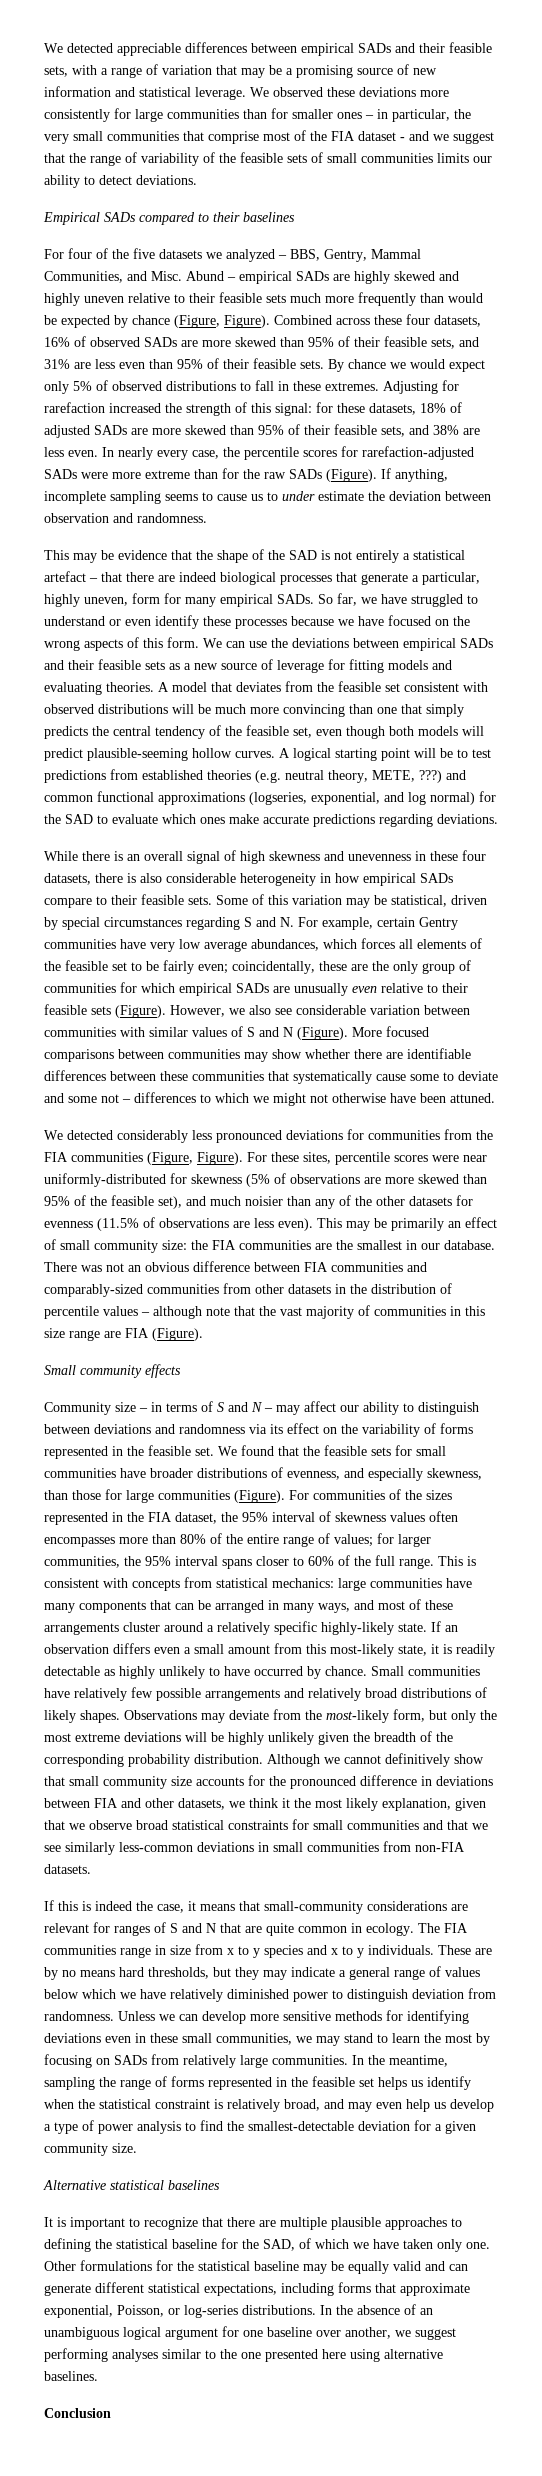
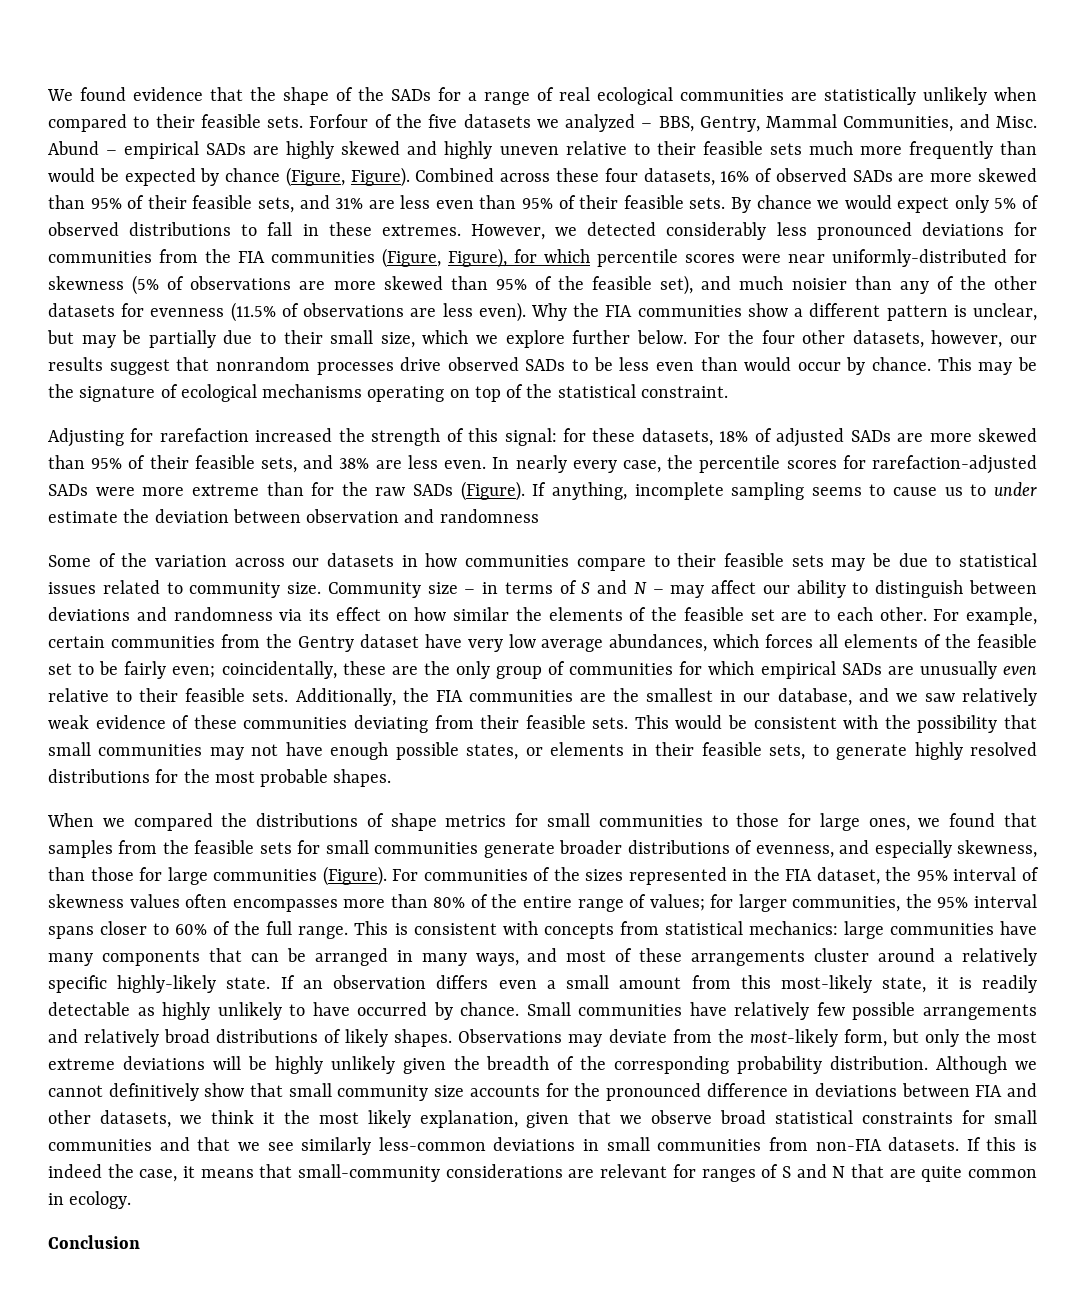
[44,42,492,56] [44,64,437,78] [44,86,449,100] [44,108,471,122] [44,130,494,144] [44,152,492,166] [44,175,197,188] [43,212,295,225] [44,248,92,259] We detected appreciable differences between empirical SADs and their feasible sets, with a range of variation that may be a promising source of new information and statistical leverage. We observed these deviations more consistently for large communities than for smaller ones – in particular, the very small communities that comprise most of the FIA dataset - and we suggest that the range of variability of the feasible sets of small communities limits our ability to detect deviations. // Empirical SADs compared to their baselines // For four -> [47,87,1037,105] [48,114,369,132] We found evidence that the shape of the SADs for a range of real ecological communities are statistically unlikely when compared to their feasible sets. Forfour
(379, 386) none -> [471,222,1037,240] [48,248,1037,268] [48,275,1038,295] [48,302,1037,322] [47,330,1038,348] [48,357,1038,375] [48,384,728,402] However, we detected considerably less pronounced deviations for communities from the FIA communities (Figure, Figure), for which percentile scores were near uniformly-distributed for skewness (5% of observations are more skewed than 95% of the feasible set), and much noisier than any of the other datasets for evenness (11.5% of observations are less even). Why the FIA communities show a different pattern is unclear, but may be partially due to their small size, which we explore further below. For the four other datasets, however, our results suggest that nonrandom processes drive observed SADs to be less even than would occur by chance. This may be the signature of ecological mechanisms operating on top of the statistical constraint. //
[137,513,207,523] [44,549,465,563] [44,571,480,585] [44,593,478,607] [44,615,470,629] [44,637,493,651] [44,659,452,673] [44,681,488,695] [44,704,464,717] [44,725,484,739] [44,748,491,761] [44,769,466,783] [44,791,496,805] [44,814,498,827] [44,850,486,864] [44,873,453,886] [44,894,487,908] [44,917,458,930] [44,939,116,949] randomness. // This may be evidence that the shape of the SAD is not entirely a statistical artefact – that there are indeed biological processes that generate a particular, highly uneven, form for many empirical SADs. So far, we have struggled to understand or even identify these processes because we have focused on the wrong aspects of this form. We can use the deviations between empirical SADs and their feasible sets as a new source of leverage for fitting models and evaluating theories. A model that deviates from the feasible set consistent with observed distributions will be much more convincing than one that simply predicts the central tendency of the feasible set, even though both models will predict plausible-seeming hollow curves. A logical starting point will be to test predictions from established theories (e.g. neutral theory, METE, ???) and common functional approximations (logseries, exponential, and log normal) for the SAD to evaluate which ones make accurate predictions regarding deviations. // While there is an overall signal of high skewness and unevenness in these four datasets, there is also considerable heterogeneity in how empirical SADs compare to their feasible sets. Some of this variation may be statistical, driven by special circumstances regarding S and N. For example, certain Gentry communities -> [439,509,539,523] [48,553,1038,571] [48,580,1038,598] [48,607,1037,625] [48,634,419,652] randomness // Some of the variation across our datasets in how communities compare to their feasible sets may be due to statistical issues related to community size. Community size – in terms of S and N – may affect our ability to distinguish between deviations and randomness via its effect on how similar the elements of the feasible set are to each other. For example, certain communities from the Gentry dataset
[91,1005,470,1018] [44,1026,429,1040] [44,1048,471,1062] [44,1070,498,1084] [44,1092,495,1106] [44,1129,493,1143] [44,1152,487,1165] [44,1173,487,1187] [44,1195,473,1209] [44,1217,497,1231] [44,1239,187,1253] sets (Figure). However, we also see considerable variation between communities with similar values of S and N (Figure). More focused comparisons between communities may show whether there are identifiable differences between these communities that systematically cause some to deviate and some not – differences to which we might not otherwise have been attuned. // We detected considerably less pronounced deviations for communities from the FIA communities (Figure, Figure). For these sites, percentile scores were near uniformly-distributed for skewness (5% of observations are more skewed than 95% of the feasible set), and much noisier than any of the other datasets for evenness (11.5% of observations are less even). This may be primarily an effect of small community size: -> [252,688,396,706] sets. Additionally,
[444,1240,495,1250] [44,1261,427,1272] [44,1283,452,1297] [44,1305,485,1319] [44,1328,203,1341] [44,1364,181,1378] [44,1401,479,1415] [44,1423,473,1437] [44,1445,299,1459] database. There was not an obvious difference between FIA communities and comparably-sized communities from other datasets in the distribution of percentile values – although note that the vast majority of communities in this size range are FIA (Figure). // Small community effects // Community size – in terms of S and N – may affect our ability to distinguish between deviations and randomness via its effect on the variability of forms represented in the feasible set. We found that -> [777,688,1037,706] [48,715,1038,733] [48,742,1038,760] [48,769,392,787] [47,813,1038,831] [48,840,158,858] database, and we saw relatively weak evidence of these communities deviating from their feasible sets. This would be consistent with the possibility that small communities may not have enough possible states, or elements in their feasible sets, to generate highly resolved distributions for the most probable shapes. // When we compared the distributions of shape metrics for small communities to those for large ones, we found that samples from
[120,1468,146,1478] have -> [483,842,555,858] generate
(91, 1869) // -> (960, 1144) none
[418,1923,468,1933] [44,1944,492,1958] [44,1966,480,1980] [44,1988,496,2002] [44,2010,469,2024] [44,2033,490,2046] [44,2054,448,2068] [44,2076,471,2090] [44,2099,494,2112] [44,2120,476,2134] [44,2143,137,2156] [43,2180,220,2190] [44,2217,462,2230] [44,2238,490,2252] [44,2260,468,2274] [44,2282,470,2296] [44,2304,433,2318] [44,2326,456,2340] [44,2348,443,2362] [44,2371,98,2381] The FIA communities range in size from x to y species and x to y individuals. These are by no means hard thresholds, but they may indicate a general range of values below which we have relatively diminished power to distinguish deviation from randomness. Unless we can develop more sensitive methods for identifying deviations even in these small communities, we may stand to learn the most by focusing on SADs from relatively large communities. In the meantime, sampling the range of forms represented in the feasible set helps us identify when the statistical constraint is relatively broad, and may even help us develop a type of power analysis to find the smallest-detectable deviation for a given community size. // Alternative statistical baselines // It is important to recognize that there are multiple plausible approaches to defining the statistical baseline for the SAD, of which we have taken only one. Other formulations for the statistical baseline may be equally valid and can generate different statistical expectations, including forms that approximate exponential, Poisson, or log-series distributions. In the absence of an unambiguous logical argument for one baseline over another, we suggest performing analyses similar to the one presented here using alternative baselines. -> (132, 1200) none

